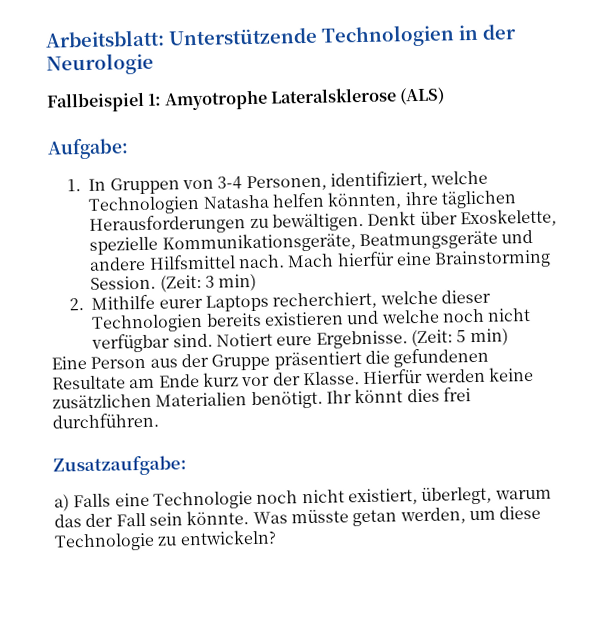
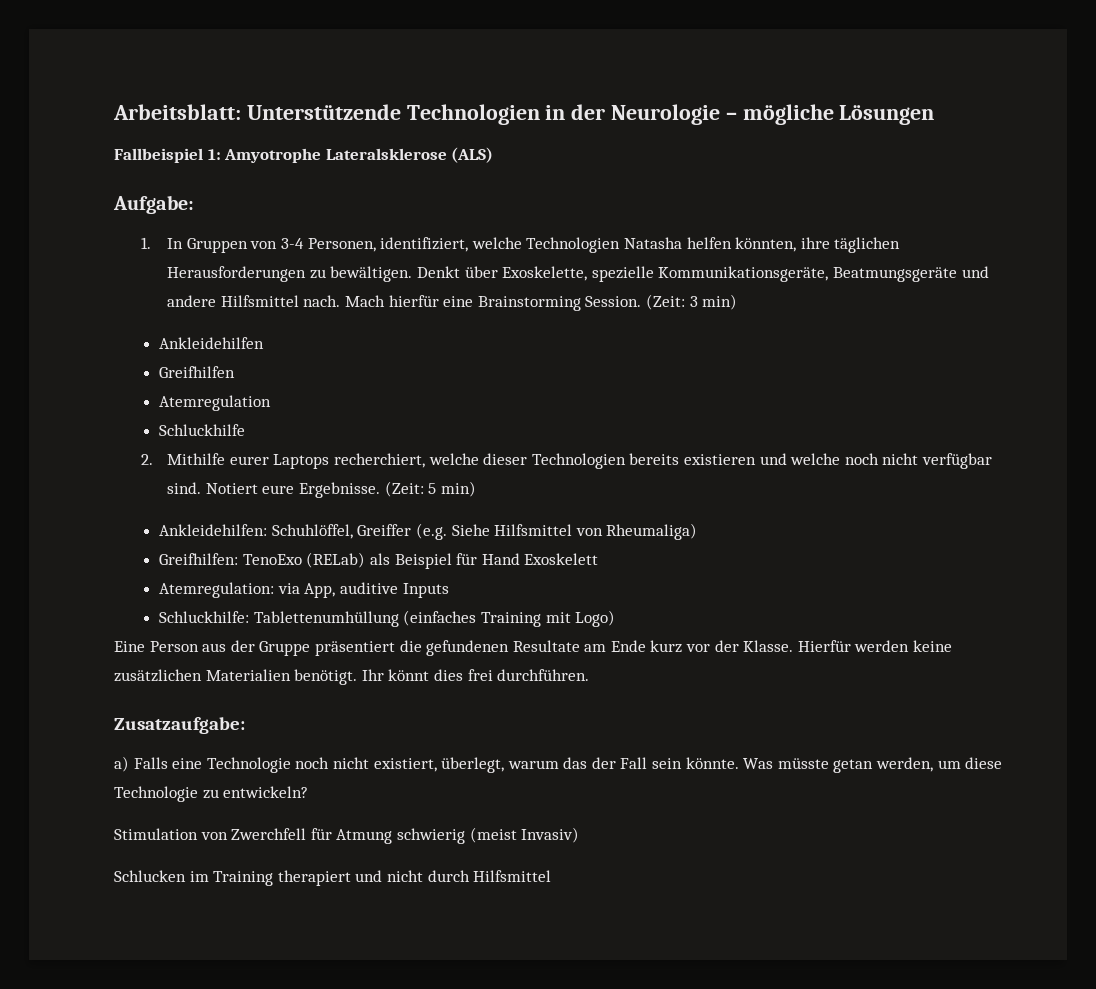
(154, 64) none -> [725,104,935,125] – mögliche Lösungen
(258, 282) none -> [159,337,265,349] [159,366,236,378] [159,395,272,411] [159,424,246,436] // Ankleidehilfen // Greifhilfen // Atemregulation // Schluckhilfe
(509, 337) none -> [159,523,698,540] [159,552,599,569] [159,582,449,598] [159,610,616,627] // Ankleidehilfen: Schuhlöffel, Greiffer (e.g. Siehe Hilfsmittel von Rheumaliga) // Greifhilfen: TenoExo (RELab) als Beispiel für Hand Exoskelett // Atemregulation: via App, auditive Inputs // Schluckhilfe: Tablettenumhüllung (einfaches Training mit Logo)
(277, 537) none -> [114,827,580,844] [114,870,552,886] // Stimulation von Zwerchfell für Atmung schwierig (meist Invasiv) // Schlucken im Training therapiert und nicht durch Hilfsmittel

